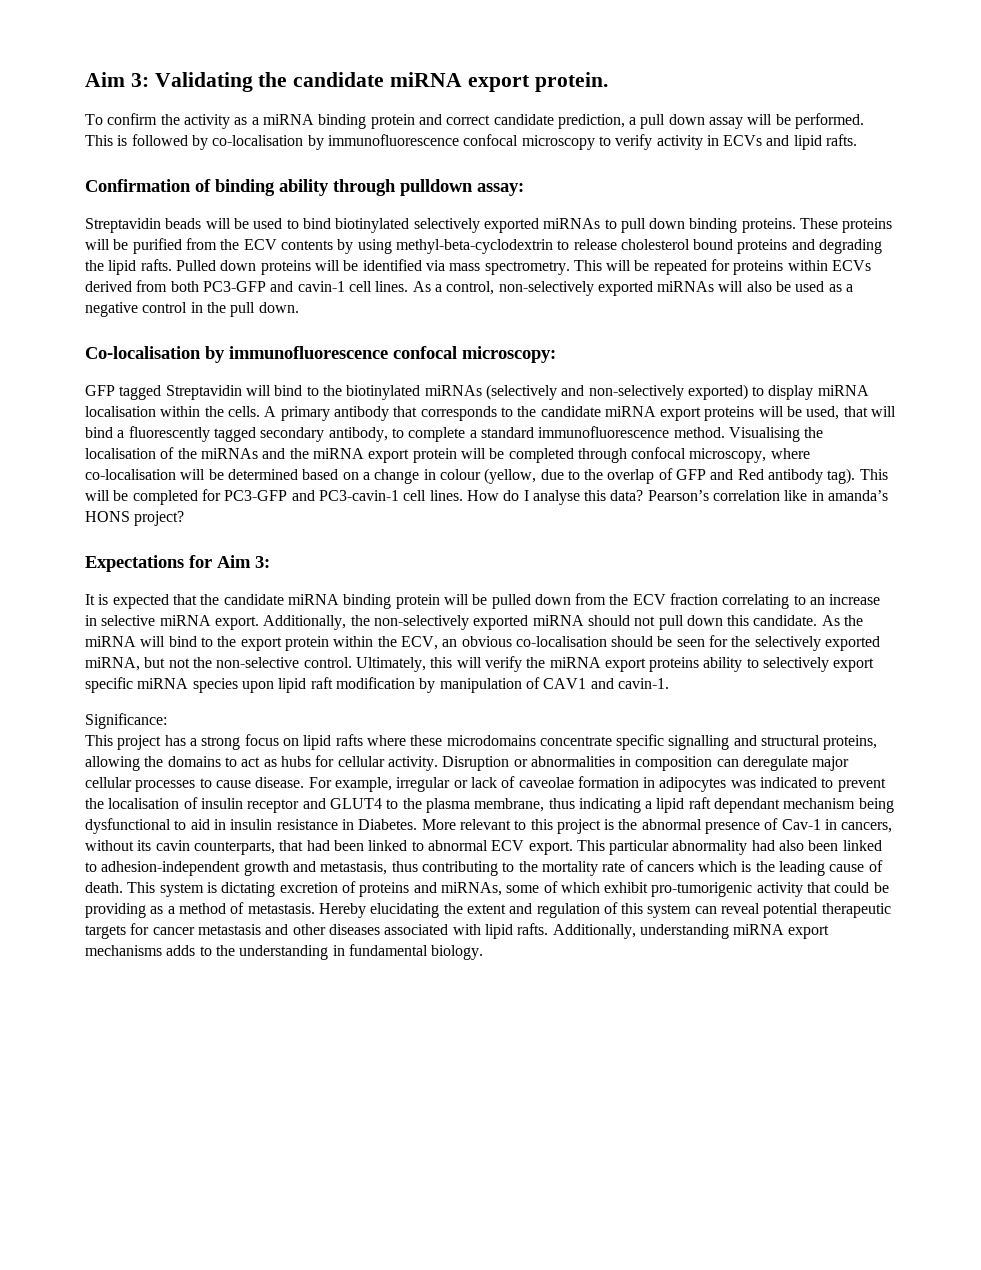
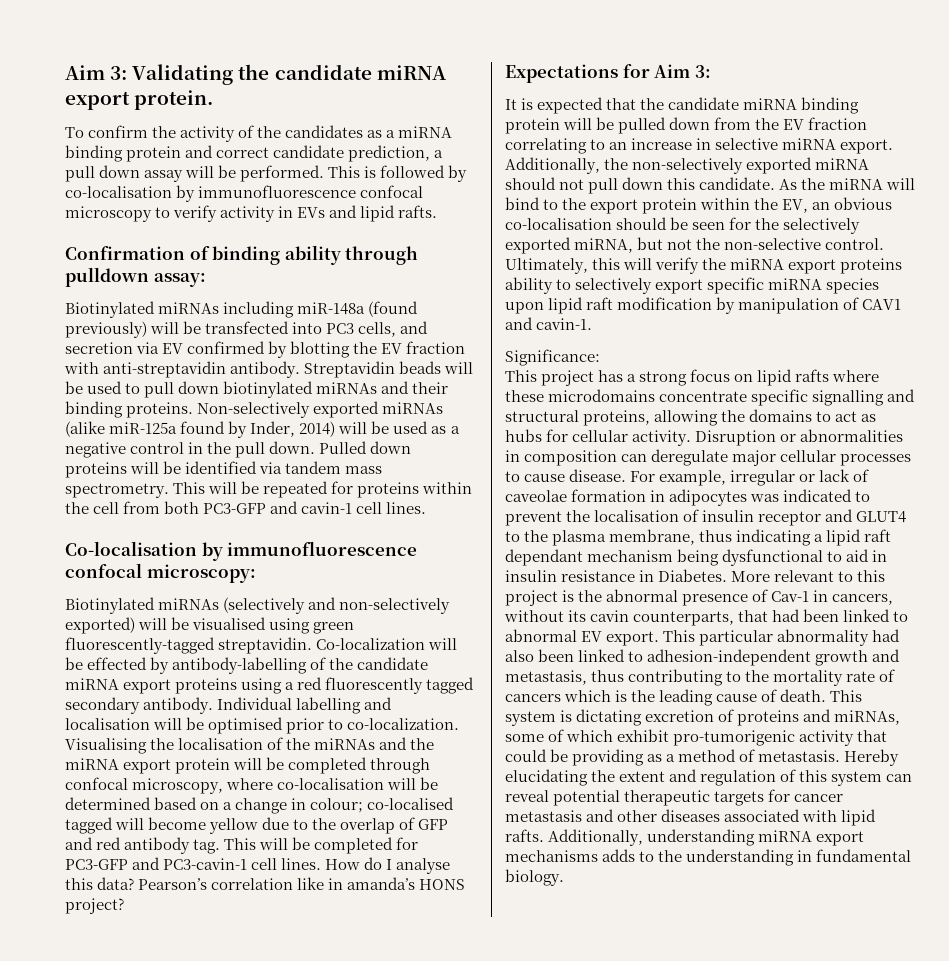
(230, 121) none -> [238,125,364,138] of the candidates
[723,135,763,146] ECVs -> [297,207,326,218] EVs
(524, 189) none -> [65,301,419,318] [65,321,429,338] [65,341,466,358] [64,361,301,378] Biotinylated miRNAs including miR-148a (found previously) will be transfected into PC3 cells, and secretion via EV confirmed by blotting the EV fraction with anti-streptavidin antibody.
[302,218,893,233] [85,238,883,254] [85,259,872,275] [85,280,772,296] bind biotinylated selectively exported miRNAs to pull down binding proteins. These proteins will be purified from the ECV contents by using methyl-beta-cyclodextrin to release cholesterol bound proteins and degrading the lipid rafts. Pulled down proteins will be identified via mass spectrometry. This will be repeated for proteins within ECVs derived from both PC3-GFP and cavin-1 cell lines. As a control, non-selectively exported miRNAs will also -> [144,381,449,398] [65,401,444,418] [65,421,368,438] pull down biotinylated miRNAs and their binding proteins. Non-selectively exported miRNAs (alike miR-125a found by Inder, 2014) will
(299, 307) none -> [319,441,412,454] [65,461,383,478] [65,481,473,498] [65,501,427,514] Pulled down proteins will be identified via tandem mass spectrometry. This will be repeated for proteins within the cell from both PC3-GFP and cavin-1 cell lines.
[85,385,421,400] GFP tagged Streptavidin will bind to the biotinylated -> [65,597,155,614] Biotinylated
[752,385,869,400] [85,406,513,421] to display miRNA localisation within the cells. A primary antibody that corresponds to -> [138,617,355,634] [65,637,458,654] [65,657,327,674] will be visualised using green fluorescently-tagged streptavidin. Co-localization will be effected by antibody-labelling of
[758,406,897,420] [85,426,725,442] will be used, that will bind a fluorescently tagged secondary antibody, to complete a standard immunofluorescence method. -> [241,677,475,694] [65,697,393,714] [65,717,460,734] using a red fluorescently tagged secondary antibody. Individual labelling and localisation will be optimised prior to co-localization.
[439,468,537,484] colour (yellow, -> [310,797,455,813] [65,817,259,834] colour; co-localised tagged will become yellow
[737,468,856,484] Red antibody tag). -> [96,837,221,854] red antibody tag.
[632,594,666,605] ECV -> [783,119,805,130] EV
[400,636,438,650] ECV, -> [782,199,809,213] EV,
[491,840,525,851] ECV -> [581,631,603,642] EV

